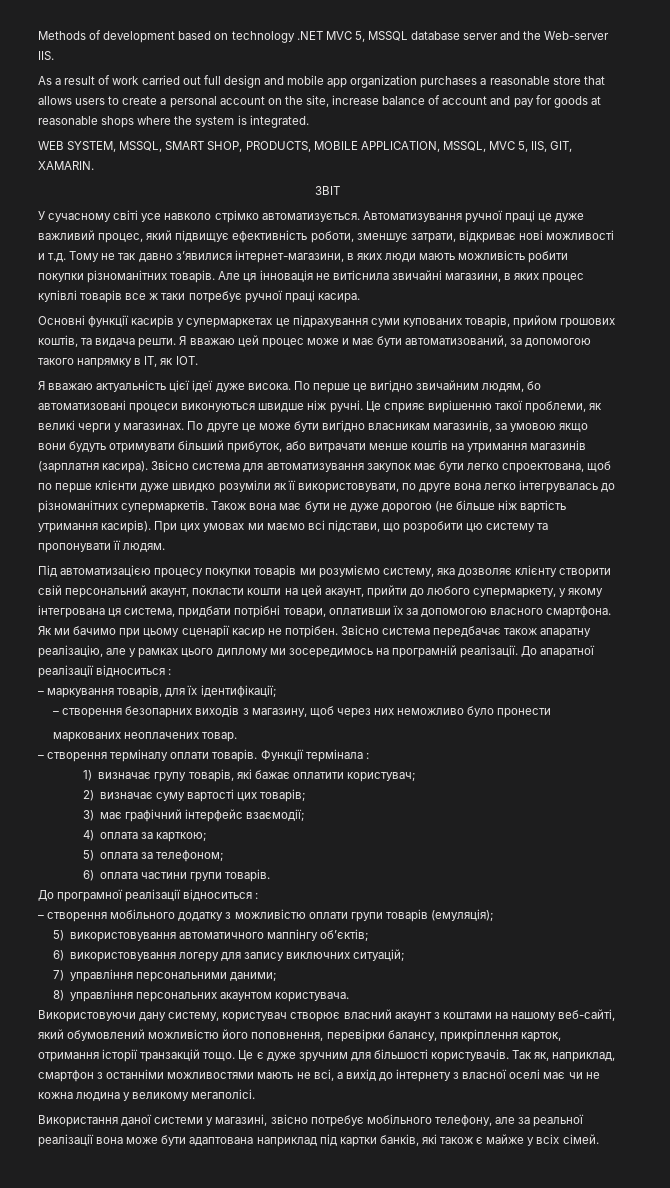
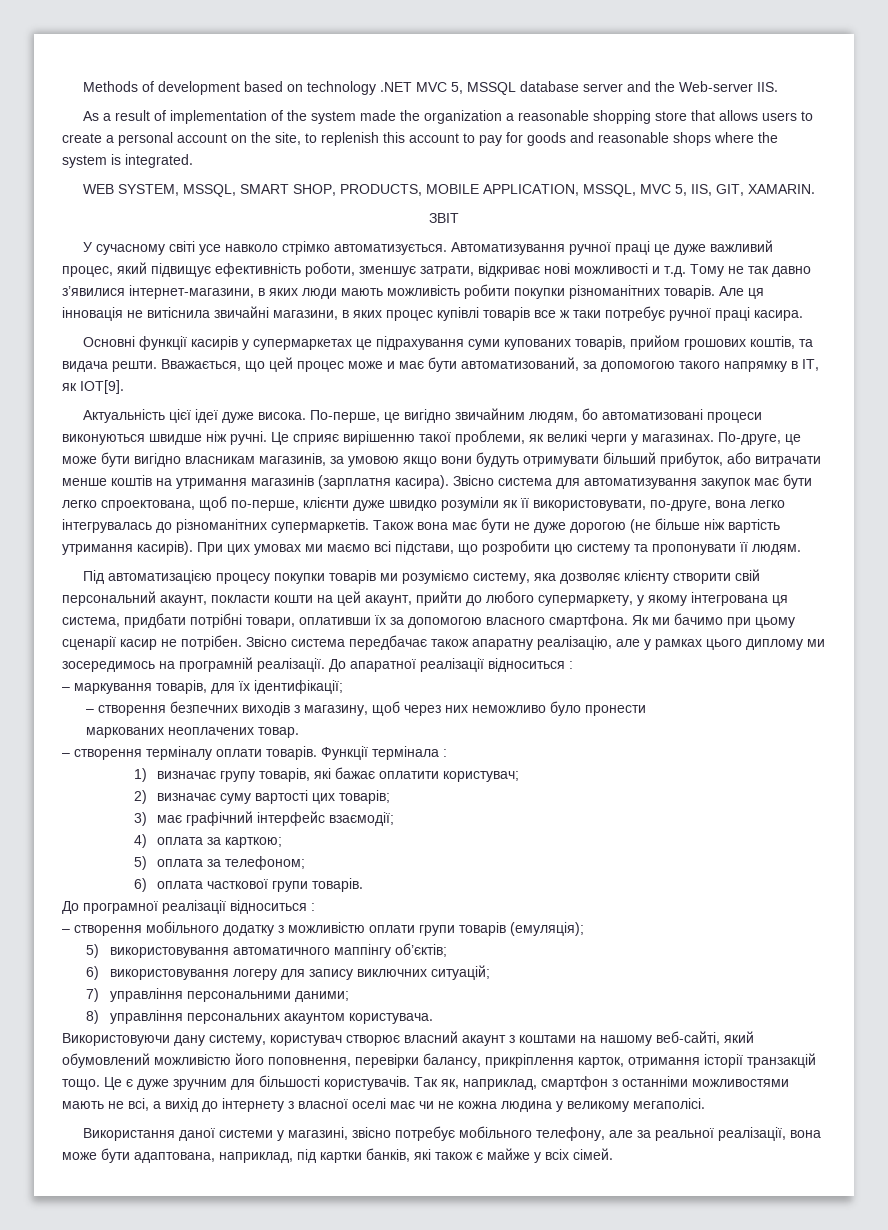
[112,75,478,88] work carried out full design and mobile app organization purchases -> [169,110,502,124] implementation of the system made the organization
(550, 80) none -> [592,110,651,124] shopping
[332,95,511,105] increase balance of account and -> [305,132,475,146] to replenish this account to
[590,96,601,105] at -> [570,132,594,143] and
[179,336,235,345] Я вважаю -> [161,359,265,372] Вважається, що
[175,356,198,365] [38,380,167,392] IOT. // Я вважаю актуальність -> [80,380,124,394] [82,409,165,423] IOT[9]. // Актуальність
[293,381,350,393] По перше -> [309,410,380,423] По-перше,
[187,421,239,433] По друге -> [718,432,781,445] По-друге,
[38,483,93,493] по перше -> [231,500,299,511] по-перше,
[401,483,452,493] по друге -> [650,500,711,511] по-друге,
[125,706,193,718] безопарних -> [169,701,238,713] безпечних
[141,872,188,879] частини -> [207,879,269,889] часткової
[38,1134,94,1147] реалізації -> [717,1127,786,1141] реалізації,
[189,1137,317,1147] адаптована наприклад -> [134,1152,293,1163] адаптована, наприклад,

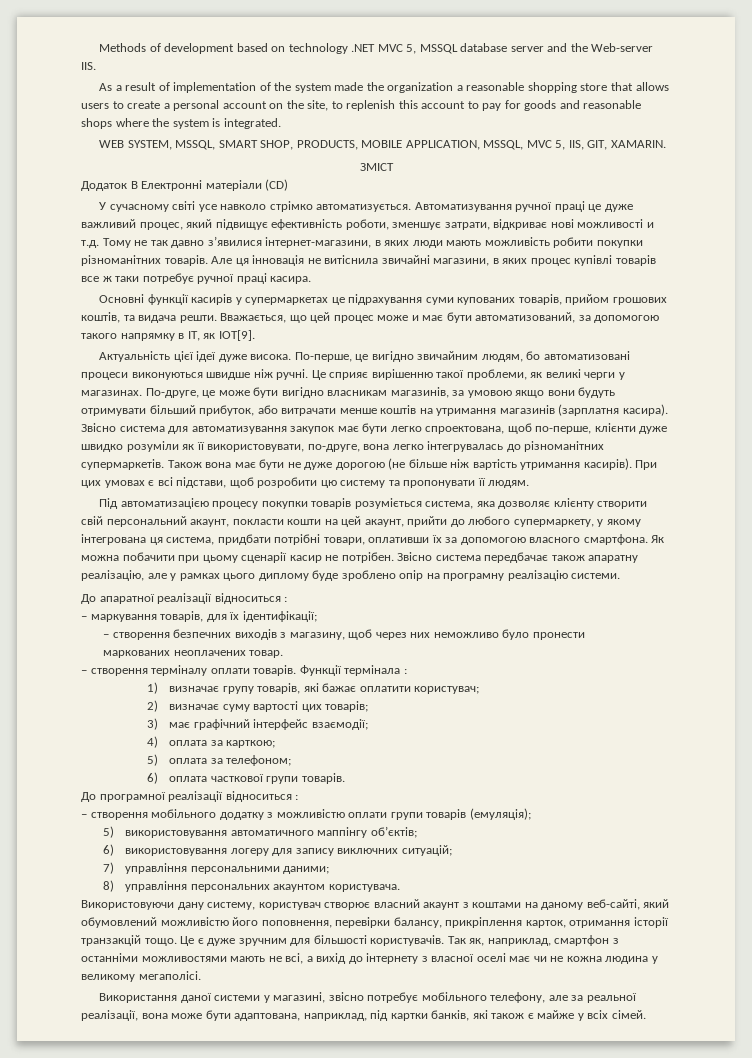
[429,213,459,223] ЗВІТ -> [359,163,394,171] [81,179,289,191] ЗМІСТ // Додаток В Електронні матеріали (CD)
[305,544,370,552] ми маємо -> [148,480,155,486] є
[458,544,478,555] що -> [229,477,254,488] щоб
[379,570,530,584] ми розуміємо систему, -> [354,498,474,509] розуміється система,
[652,613,723,625] ми бачимо -> [81,552,175,561] можна побачити
[807,639,825,647] [62,657,325,672] ми зосередимось на програмній реалізації. -> [312,570,621,581] буде зроблено опір на програмну реалізацію системи. //
[600,1035,652,1046] нашому -> [541,902,584,910] даному

